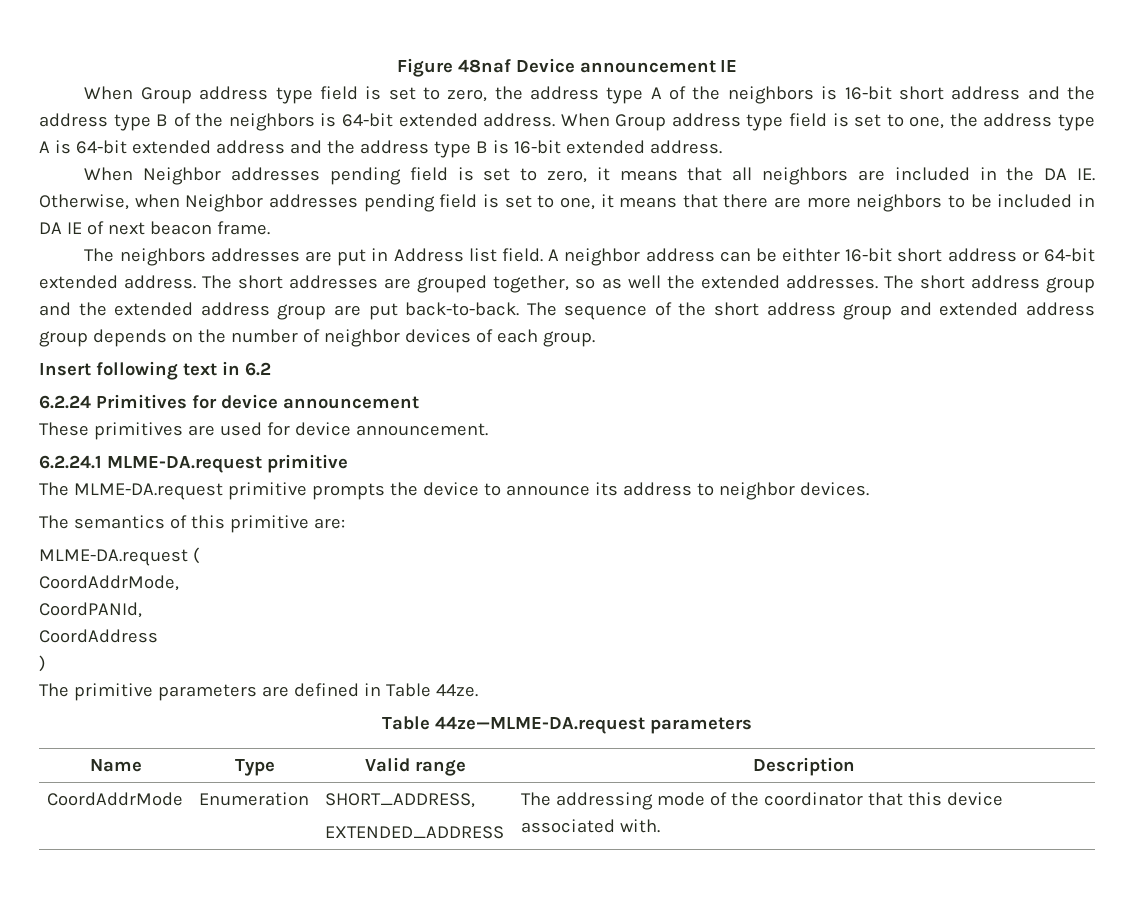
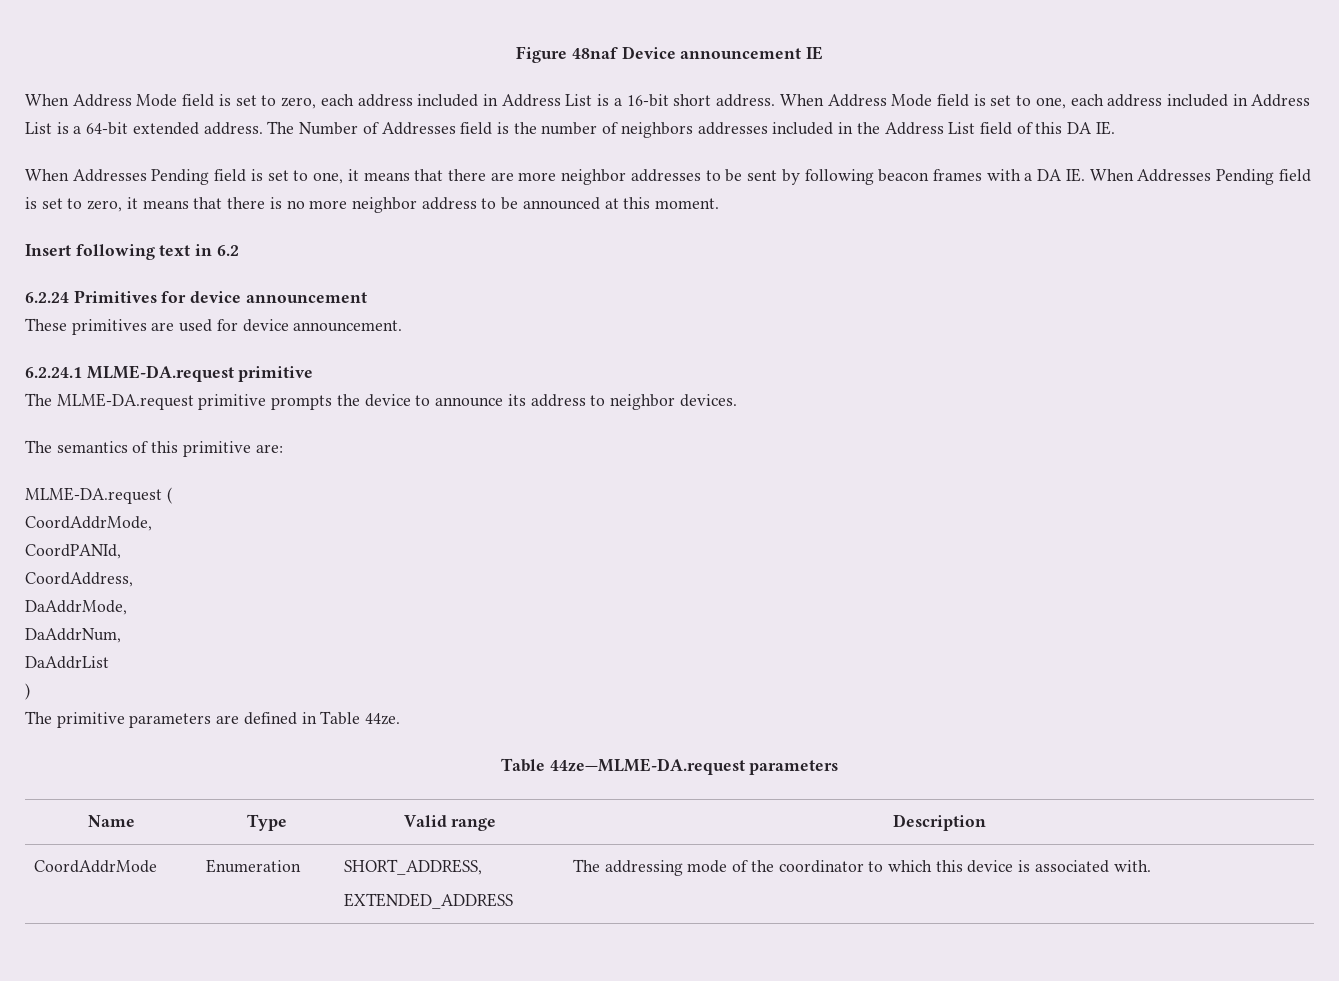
[140,86,1096,104] [39,113,1095,131] [39,140,722,158] [84,167,1095,185] [39,194,435,212] Group address type field is set to zero, the address type A of the neighbors is 16-bit short address and the address type B of the neighbors is 64-bit extended address. When Group address type field is set to one, the address type A is 64-bit extended address and the address type B is 16-bit extended address. // When Neighbor addresses pending field is set to zero, it means that all neighbors are included in the DA IE. Otherwise, when Neighbor addresses pending -> [72,94,1311,109] [25,121,1115,138] [25,169,210,185] Address Mode field is set to zero, each address included in Address List is a 16-bit short address. When Address Mode field is set to one, each address included in Address List is a 64-bit extended address. The Number of Addresses field is the number of neighbors addresses included in the Address List field of this DA IE. // When Addresses Pending
[856,194,1095,212] [39,221,270,235] [84,248,1096,266] [39,275,1095,293] [39,302,1096,320] [39,329,595,347] neighbors to be included in DA IE of next beacon frame. // The neighbors addresses are put in Address list field. A neighbor address can be eithter 16-bit short address or 64-bit extended address. The short addresses are grouped together, so as well the extended addresses. The short address group and the extended address group are put back-to-back. The sequence of the short address group and extended address group depends on the number of neighbor devices of each group. -> [561,168,1311,185] [25,197,720,213] neighbor addresses to be sent by following beacon frames with a DA IE. When Addresses Pending field is set to zero, it means that there is no more neighbor address to be announced at this moment.
[39,629,158,643] CoordAddress -> [25,572,133,587] [25,600,127,615] [25,628,121,643] [25,656,109,669] CoordAddress, // DaAddrMode, // DaAddrNum, // DaAddrList
[867,792,903,806] that -> [868,860,932,872] to which
(1003, 799) none -> [1018,860,1031,872] is

